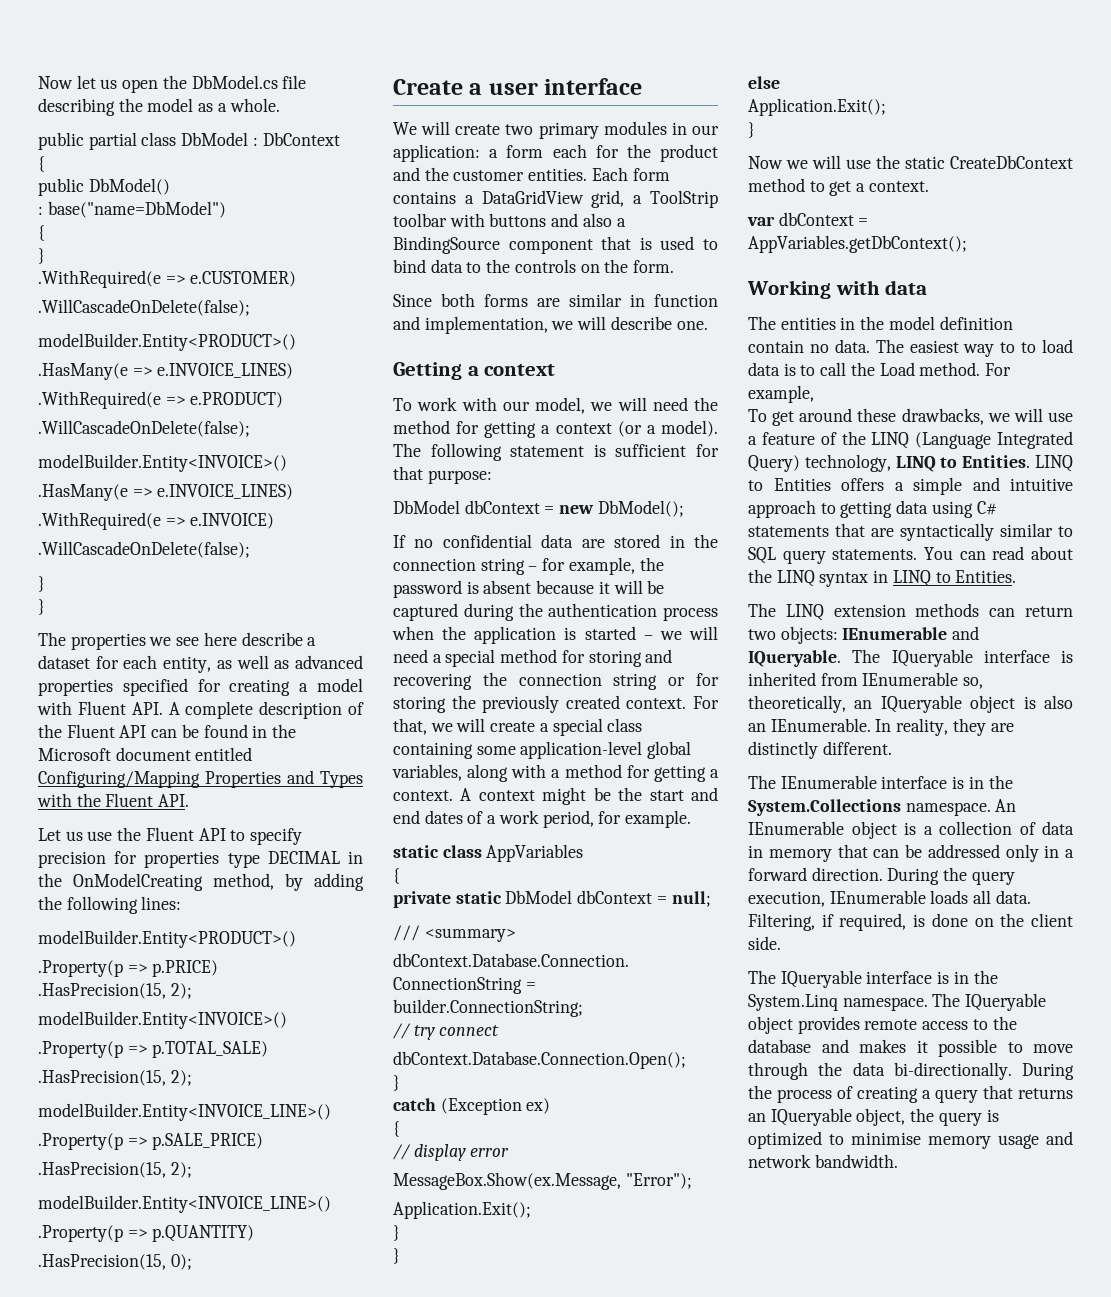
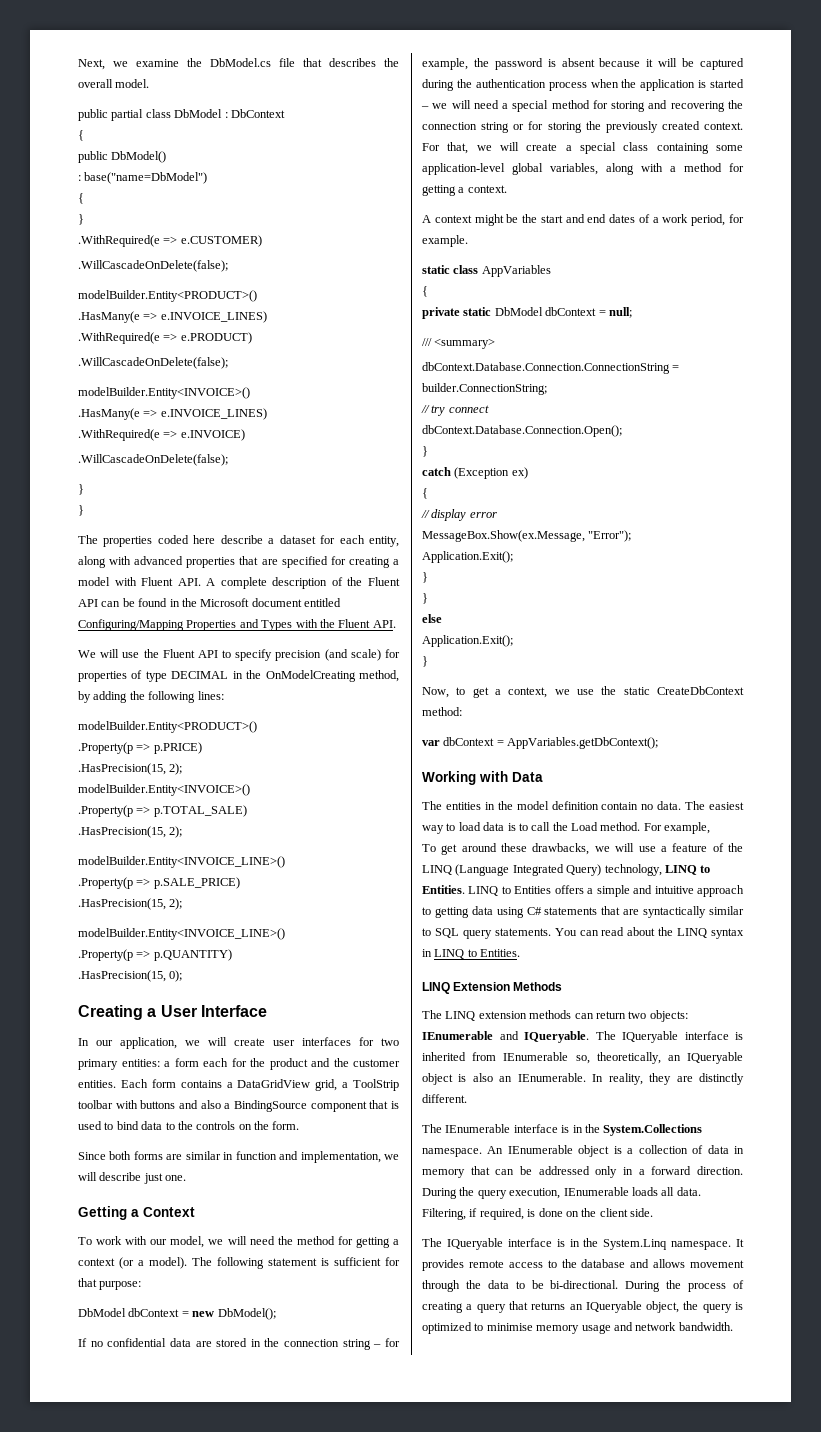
[38,75,307,93] [38,98,280,116] Now let us open the DbModel.cs file describing the model as a whole. -> [78,58,399,70] [78,79,150,88] Next, we examine the DbModel.cs file that describes the overall model.
[149,637,200,646] we see -> [157,535,189,544] coded
[216,655,364,669] [38,679,113,696] as well as advanced properties -> [78,556,278,568] along with advanced properties that are
[38,828,83,841] Let us -> [78,649,120,658] We will
(106, 859) none -> [324,649,381,661] (and scale)
(220, 859) none -> [131,670,143,679] of
[393,78,643,95] [393,121,719,139] [393,144,480,162] Create a user interface // We will create two primary modules in our application: -> [78,1005,267,1020] [78,1037,399,1049] [78,1059,160,1070] Creating a User Interface // In our application, we will create user interfaces for two primary entities:
(672, 323) none -> [143,1173,163,1184] just
[484,364,556,376] context -> [143,1207,195,1217] Context
(453, 795) none -> (507, 189) //
[748,155,1073,169] [748,178,929,196] Now we will use the static CreateDbContext method to get a context. -> [422,686,744,698] [422,707,462,716] Now, to get a context, we use the static CreateDbContext method:
[885,280,928,295] data -> [512,772,543,782] Data
[1021,342,1037,353] to -> (456, 827) none
(1017, 576) none -> [422,982,563,994] // LINQ Extension Methods
[932,993,1047,1011] [748,1016,793,1034] The IQueryable object -> [736,1239,744,1247] It
[859,1039,1073,1057] [748,1062,1012,1080] makes it possible to move through the data bi-directionally. -> [653,1259,744,1268] [422,1280,619,1292] allows movement through the data to be bi-directional.

